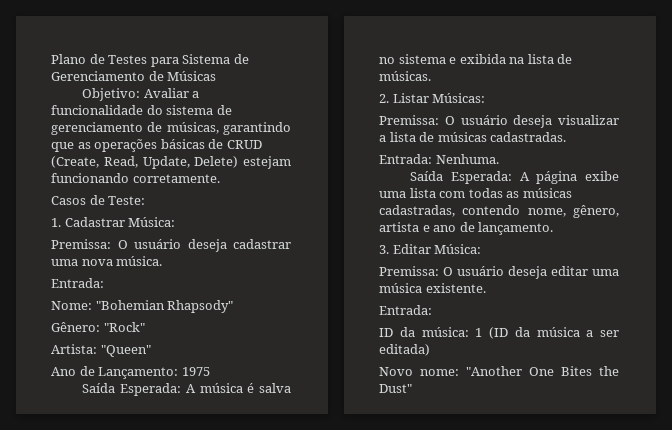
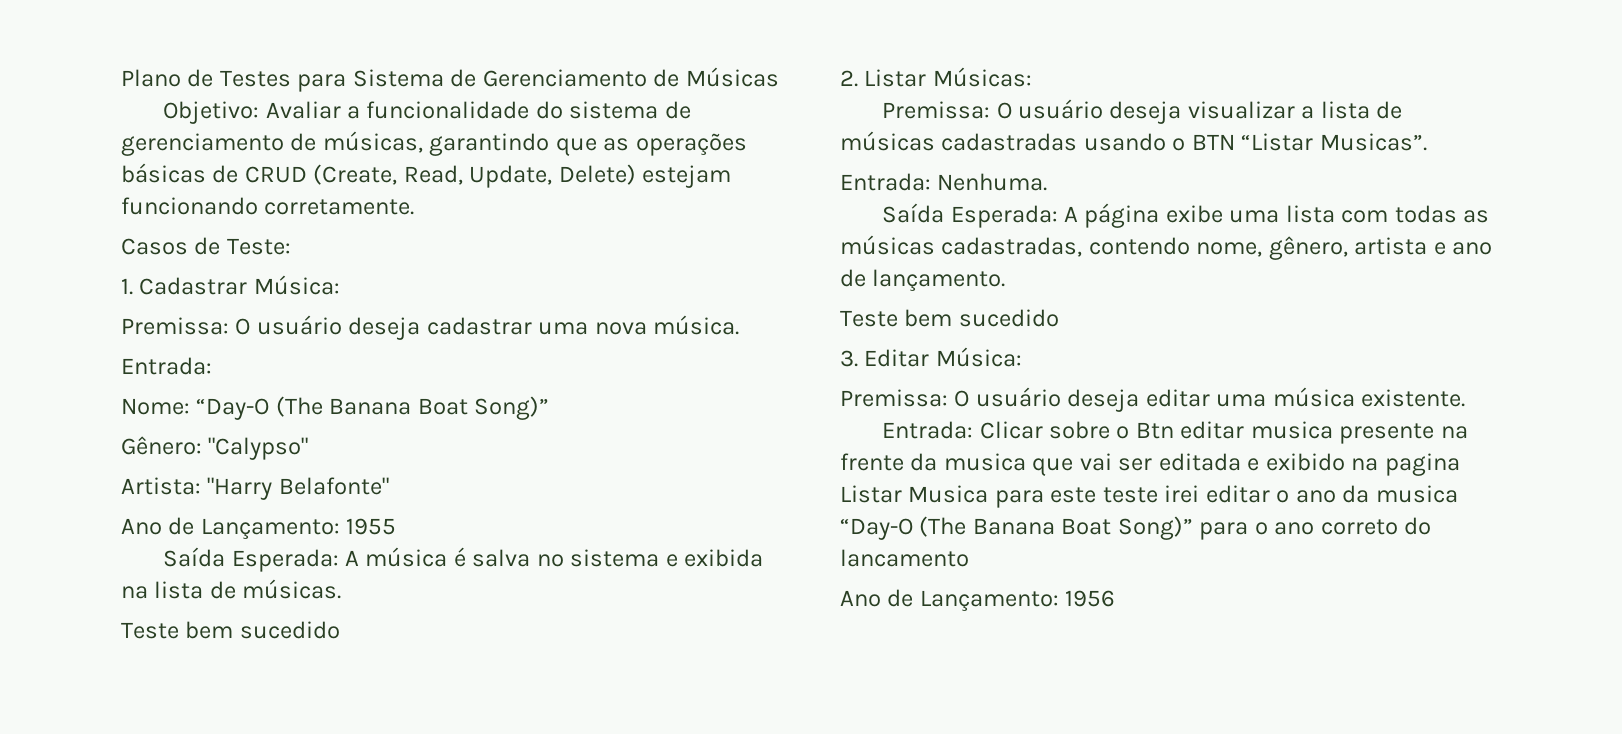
[95,300,234,313] "Bohemian Rhapsody" -> [196,396,550,420] “Day-O (The Banana Boat Song)”
[103,322,145,332] "Rock" -> [208,437,309,460] "Calypso"
[100,345,151,357] [51,366,210,379] "Queen" // Ano de Lançamento: 1975 -> [207,477,389,500] [121,517,397,540] "Harry Belafonte" // Ano de Lançamento: 1955
(431, 76) none -> [121,621,340,639] // Teste bem sucedido
[490,132,567,142] cadastradas. -> [941,133,1427,151] cadastradas usando o BTN “Listar Musicas”.
(554, 228) none -> [840,309,1059,327] // Teste bem sucedido
[379,327,619,339] [379,344,430,356] [379,366,619,376] [379,384,412,393] // ID da música: 1 (ID da música a ser editada) // Novo nome: "Another One Bites the Dust" -> [979,421,1468,444] [840,453,1460,476] [840,485,1458,508] [840,516,1432,540] [840,549,969,567] [840,589,1116,612] Clicar sobre o Btn editar musica presente na frente da musica que vai ser editada e exibido na pagina Listar Musica para este teste irei editar o ano da musica “Day-O (The Banana Boat Song)” para o ano correto do lancamento // Ano de Lançamento: 1956

